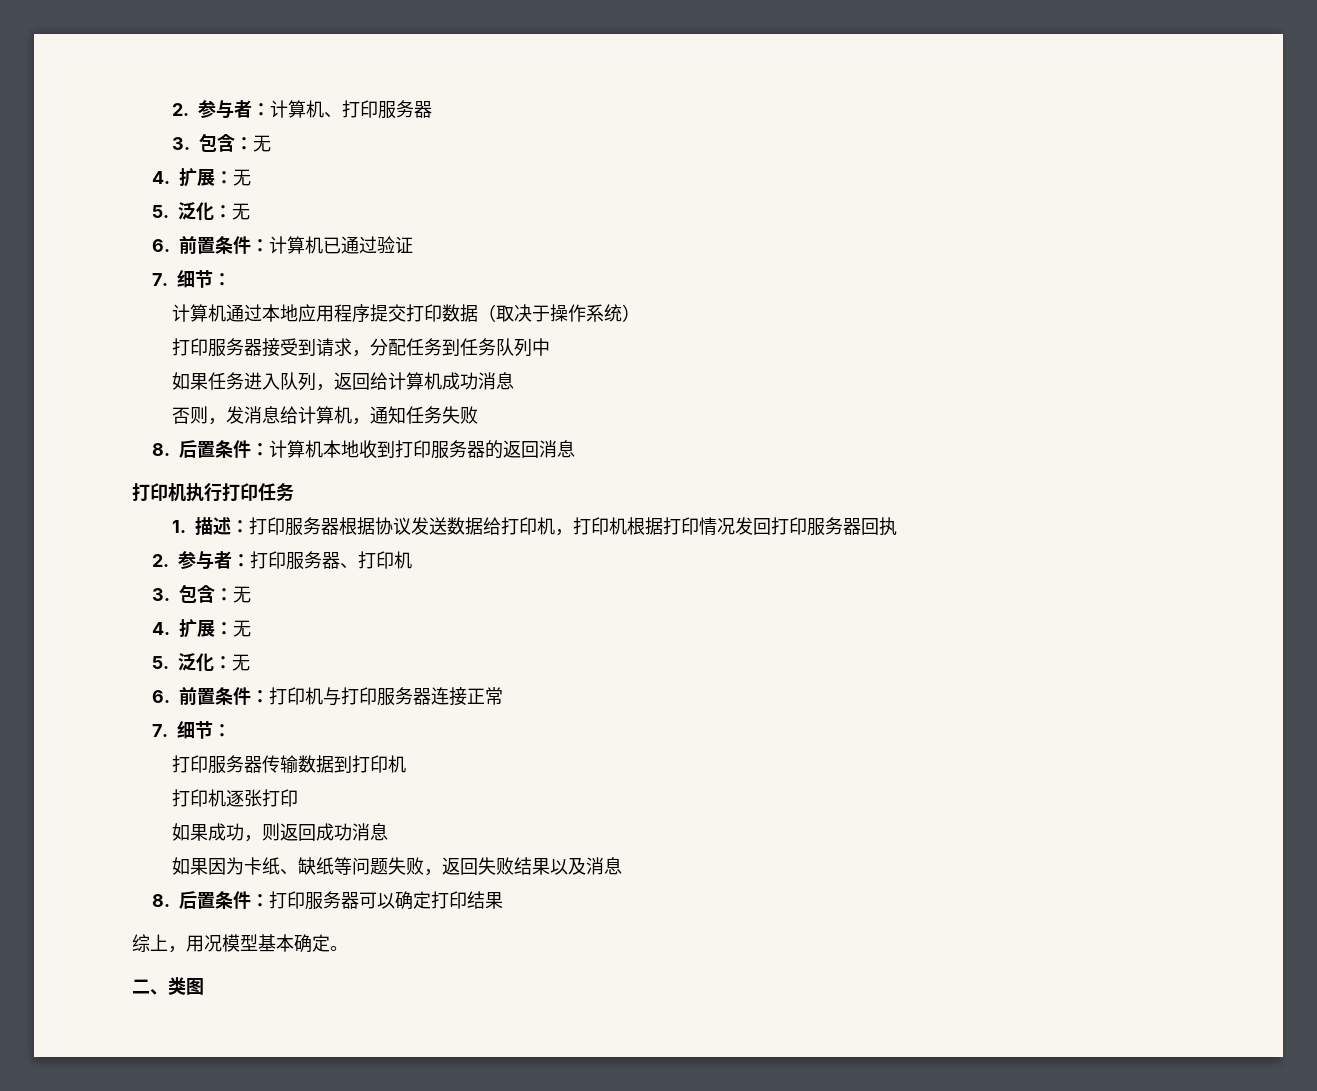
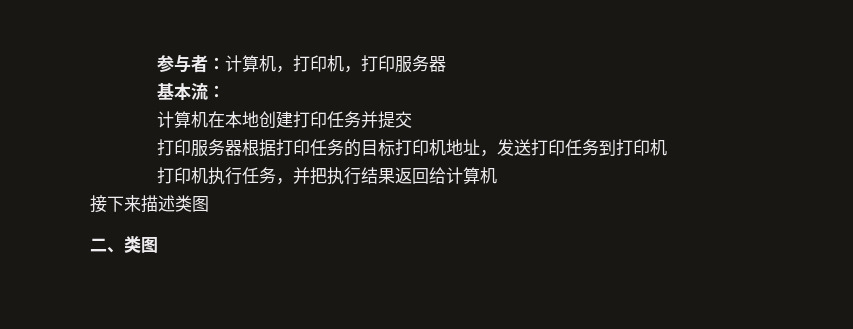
[172,103,190,116] 2. -> (156, 63) none
[324,112,343,118] 、 -> [275,55,361,73] ，打印机，
[172,133,272,152] [152,168,252,187] [152,202,251,221] [152,236,414,255] [152,270,232,288] [172,304,641,323] [172,338,551,357] [172,372,515,391] [172,406,479,425] [152,440,576,459] [132,483,294,502] [172,517,250,535] 3.包含：无 // 4.扩展：无 // 5.泛化：无 // 6.前置条件：计算机已通过验证 // 7.细节： // 计算机通过本地应用程序提交打印数据（取决于操作系统） // 打印服务器接受到请求，分配任务到任务队列中 // 如果任务进入队列，返回给计算机成功消息 // 否则，发消息给计算机，通知任务失败 // 8.后置条件：计算机本地收到打印服务器的返回消息 // 打印机执行打印任务 // 1.描述： -> [156,83,225,100] [156,111,412,129] 基本流： // 计算机在本地创建打印任务并提交 //
[375,517,898,536] [152,551,413,570] [152,584,252,603] [152,619,252,638] [152,653,251,672] [152,687,504,706] [152,721,232,739] [172,755,407,774] [172,789,299,807] [172,823,389,842] [172,857,623,876] [152,891,504,910] [132,934,348,953] 协议发送数据给打印机，打印机根据打印情况发回打印服务器回执 // 2.参与者：打印服务器、打印机 // 3.包含：无 // 4.扩展：无 // 5.泛化：无 // 6.前置条件：打印机与打印服务器连接正常 // 7.细节： // 打印服务器传输数据到打印机 // 打印机逐张打印 // 如果成功，则返回成功消息 // 如果因为卡纸、缺纸等问题失败，返回失败结果以及消息 // 8.后置条件：打印服务器可以确定打印结果 // 综上，用况模型基本确定。 -> [275,139,667,157] [156,167,497,185] [90,195,209,213] 打印任务的目标打印机地址，发送打印任务到打印机 // 打印机执行任务，并把执行结果返回给计算机 // 接下来描述类图

